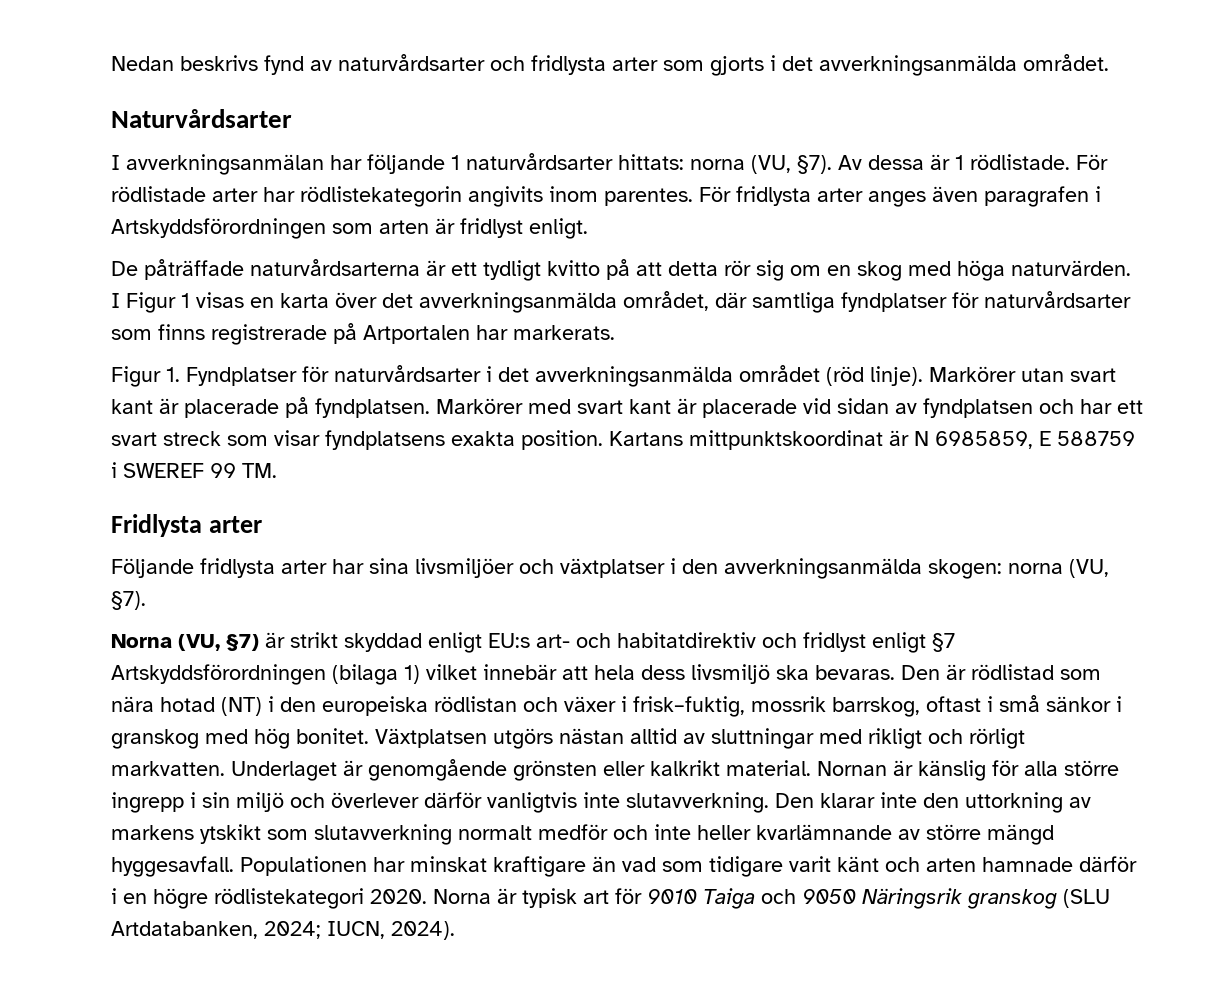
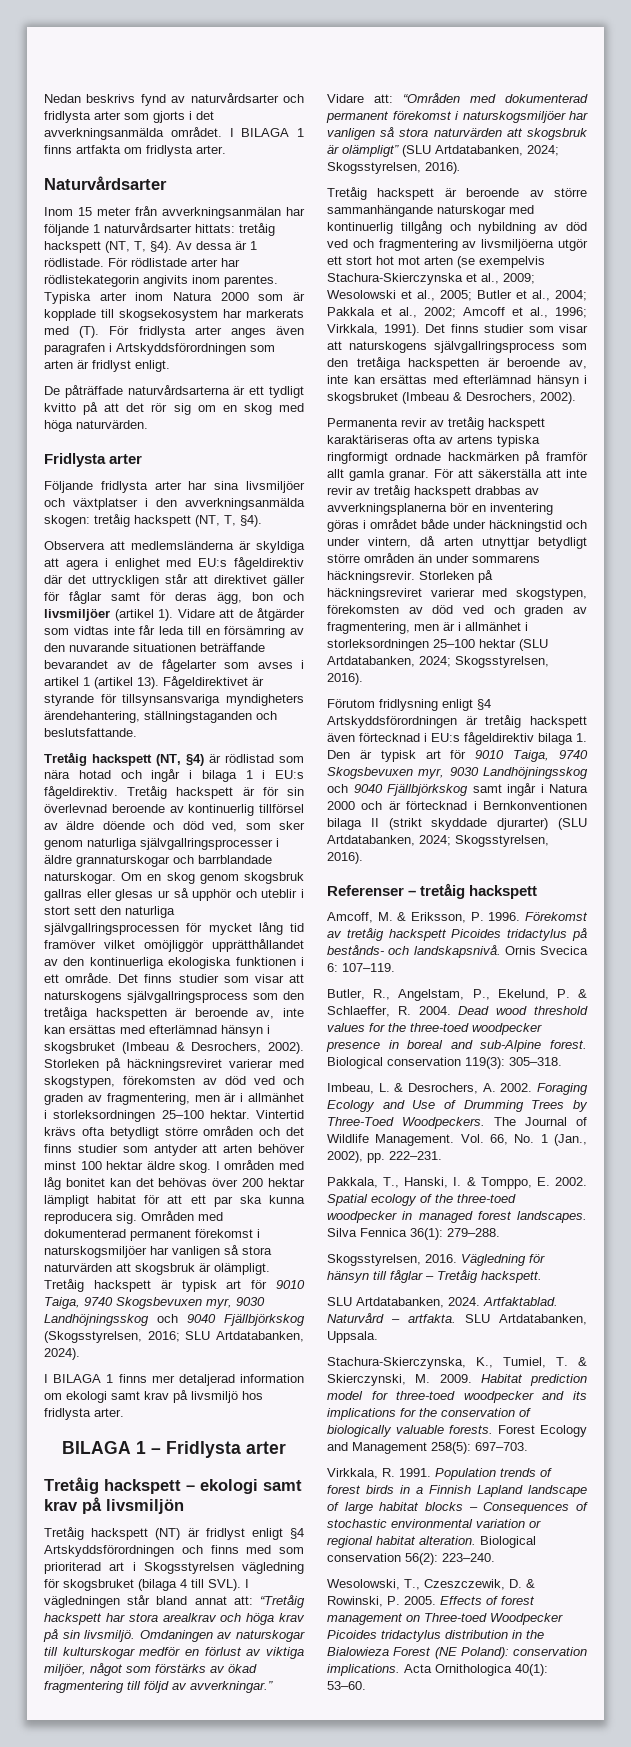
[111,109,292,128] [111,155,120,170] // Naturvårdsarter // I -> [229,128,304,137] [44,145,226,157] [44,176,167,190] [44,206,157,216] I BILAGA 1 finns artfakta om fridlysta arter. // Naturvårdsarter // Inom 15 meter från
[690,155,832,174] norna (VU, §7). -> [239,223,275,236] [44,241,172,253] tretåig hackspett (NT, T, §4).
(693, 197) none -> [44,292,305,304] [44,309,304,321] [44,326,100,338] Typiska arter inom Natura 2000 som är kopplade till skogsekosystem har markerats med (T).
[668,261,718,276] detta -> [126,403,145,412] det
[111,291,1131,313] [111,323,615,345] [111,365,1116,387] [111,397,1143,418] [111,430,1135,450] [111,462,277,478] I Figur 1 visas en karta över det avverkningsanmälda området, där samtliga fyndplatser för naturvårdsarter som finns registrerade på Artportalen har markerats. // Figur 1. Fyndplatser för naturvårdsarter i det avverkningsanmälda området (röd linje). Markörer utan svart kant är placerade på fyndplatsen. Markörer med svart kant är placerade vid sidan av fyndplatsen och har ett svart streck som visar fyndplatsens exakta position. Kartans mittpunktskoordinat är N 6985859, E 588759 i SWEREF 99 TM. -> (148, 424) none
[1008,559,1109,578] [111,591,146,610] [111,632,955,653] [111,664,940,685] norna (VU, §7). // Norna (VU, §7) är strikt skyddad enligt EU:s art- och habitatdirektiv och fridlyst enligt §7 Artskyddsförordningen (bilaga 1) vilket innebär att hela dess livsmiljö ska bevaras. Den -> [94,514,262,527] [44,541,305,553] [44,557,304,570] [44,574,305,587] [44,591,304,604] [44,608,305,621] [44,625,304,638] [44,643,265,652] [44,659,304,672] [44,676,264,689] [44,694,304,706] [44,711,277,723] [44,728,137,737] [44,752,204,766] tretåig hackspett (NT, T, §4). // Observera att medlemsländerna är skyldiga att agera i enlighet med EU:s fågeldirektiv där det uttryckligen står att direktivet gäller för fåglar samt för deras ägg, bon och livsmiljöer (artikel 1). Vidare att de åtgärder som vidtas inte får leda till en försämring av den nuvarande situationen beträffande bevarandet av de fågelarter som avses i artikel 1 (artikel 13). Fågeldirektivet är styrande för tillsynsansvariga myndigheters ärendehantering, ställningstaganden och beslutsfattande. // Tretåig hackspett (NT, §4)
[221,695,1122,717] [111,728,1025,749] [111,759,1119,781] [111,792,1091,813] [111,824,1054,845] [111,856,1137,877] [111,888,1110,909] [111,921,455,940] (NT) i den europeiska rödlistan och växer i frisk–fuktig, mossrik barrskog, oftast i små sänkor i granskog med hög bonitet. Växtplatsen utgörs nästan alltid av sluttningar med rikligt och rörligt markvatten. Underlaget är genomgående grönsten eller kalkrikt material. Nornan är känslig för alla större ingrepp i sin miljö och överlever därför vanligtvis inte slutavverkning. Den klarar inte den uttorkning av markens ytskikt som slutavverkning normalt medför och inte heller kvarlämnande av större mängd hyggesavfall. Populationen har minskat kraftigare än vad som tidigare varit känt och arten hamnade därför i en högre rödlistekategori 2020. Norna är typisk art för 9010 Taiga och 9050 Näringsrik granskog (SLU Artdatabanken, 2024; IUCN, 2024). -> [120,769,304,782] [44,786,304,799] [44,804,304,816] [44,821,305,832] [44,838,279,850] [44,855,272,867] [44,872,304,884] [44,888,304,901] [44,906,175,918] [44,922,304,935] [44,939,304,952] [44,957,304,969] [44,973,304,983] [44,991,304,1003] [44,1007,304,1020] [44,1025,270,1037] [44,1042,304,1054] [44,1058,304,1071] [44,1076,304,1088] [44,1093,305,1105] [44,1110,304,1122] [44,1126,304,1139] [44,1144,305,1156] [44,1160,305,1173] [44,1177,305,1190] [44,1195,305,1207] [44,1211,223,1224] [44,1229,260,1241] [44,1245,272,1258] [44,1263,270,1275] [44,1279,305,1292] [44,1297,265,1309] [44,1314,305,1326] [44,1331,304,1343] [44,1348,80,1360] [44,1374,304,1386] [44,1390,263,1403] [44,1408,124,1420] [62,1441,286,1458] [44,1477,302,1494] [44,1497,184,1514] [44,1527,304,1540] [44,1545,304,1557] [44,1562,304,1574] [44,1579,249,1591] [44,1595,305,1608] [44,1613,305,1625] [43,1629,305,1642] [44,1647,304,1659] [44,1663,257,1676] [44,1681,273,1693] [327,93,588,103] [326,111,588,123] [327,127,588,140] [327,145,559,157] [327,162,461,174] [327,187,587,200] [327,205,534,217] [327,221,587,234] [327,239,588,251] [327,256,545,268] [327,273,535,285] [327,290,587,301] [327,307,587,318] [327,324,588,336] [327,341,587,353] [327,357,587,370] [327,375,587,387] [327,392,576,404] [327,417,545,430] [327,435,540,447] [327,451,588,464] [327,469,587,481] [327,485,539,498] [327,503,553,515] [327,519,587,532] [327,536,587,549] [327,553,540,563] [327,570,493,583] [327,588,587,600] [327,605,587,617] [327,622,528,634] [327,639,548,651] [327,656,549,668] [327,673,363,685] [327,699,491,711] [327,715,587,728] [327,732,587,745] [327,750,588,762] [327,767,588,779] [327,783,588,796] [327,801,587,810] [327,818,587,830] [327,835,549,847] [327,852,363,864] [327,883,538,899] [327,912,588,923] [327,928,587,941] [327,945,588,958] [327,963,395,972] [327,989,587,1001] [327,1006,588,1017] [327,1023,542,1035] [326,1040,587,1052] [327,1057,562,1069] [327,1083,588,1095] [327,1100,588,1112] [327,1117,587,1129] [327,1134,587,1146] [327,1151,442,1163] [327,1177,587,1189] [327,1194,516,1206] [327,1211,587,1223] [327,1228,500,1240] [327,1254,545,1266] [327,1270,542,1283] [327,1297,558,1308] [327,1313,587,1325] [327,1331,378,1343] [327,1357,587,1369] [327,1374,587,1386] [327,1391,587,1403] [327,1408,531,1420] [327,1425,587,1437] [327,1442,528,1454] [327,1468,552,1480] [327,1485,587,1497] [327,1502,588,1514] [327,1519,541,1528] [327,1536,536,1548] [327,1553,495,1565] [327,1579,535,1590] [327,1596,535,1607] [327,1613,563,1625] [327,1630,544,1642] [327,1647,587,1659] [327,1664,548,1676] [327,1681,366,1690] och ingår i bilaga 1 i EU:s fågeldirektiv. Tretåig hackspett är för sin överlevnad beroende av kontinuerlig tillförsel av äldre döende och död ved, som sker genom naturliga självgallringsprocesser i äldre grannaturskogar och barrblandade naturskogar. Om en skog genom skogsbruk gallras eller glesas ur så upphör och uteblir i stort sett den naturliga självgallringsprocessen för mycket lång tid framöver vilket omöjliggör upprätthållandet av den kontinuerliga ekologiska funktionen i ett område. Det finns studier som visar att naturskogens självgallringsprocess som den tretåiga hackspetten är beroende av, inte kan ersättas med efterlämnad hänsyn i skogsbruket (Imbeau & Desrochers, 2002). Storleken på häckningsreviret varierar med skogstypen, förekomsten av död ved och graden av fragmentering, men är i allmänhet i storleksordningen 25–100 hektar. Vintertid krävs ofta betydligt större områden och det finns studier som antyder att arten behöver minst 100 hektar äldre skog. I områden med låg bonitet kan det behövas över 200 hektar lämpligt habitat för att ett par ska kunna reproducera sig. Områden med dokumenterad permanent förekomst i naturskogsmiljöer har vanligen så stora naturvärden att skogsbruk är olämpligt. Tretåig hackspett är typisk art för 9010 Taiga, 9740 Skogsbevuxen myr, 9030 Landhöjningsskog och 9040 Fjällbjörkskog (Skogsstyrelsen, 2016; SLU Artdatabanken, 2024). // I BILAGA 1 finns mer detaljerad information om ekologi samt krav på livsmiljö hos fridlysta arter. // BILAGA 1 – Fridlysta arter // Tretåig hackspett – ekologi samt krav på livsmiljön // Tretåig hackspett (NT) är fridlyst enligt §4 Artskyddsförordningen och finns med som prioriterad art i Skogsstyrelsen vägledning för skogsbruket (bilaga 4 till SVL). I vägledningen står bland annat att: “Tretåig hackspett har stora arealkrav och höga krav på sin livsmiljö. Omdaningen av naturskogar till kulturskogar medför en förlust av viktiga miljöer, något som förstärks av ökad fragmentering till följd av avverkningar.” Vidare att: “Områden med dokumenterad permanent förekomst i naturskogsmiljöer har vanligen så stora naturvärden att skogsbruk är olämpligt” (SLU Artdatabanken, 2024; Skogsstyrelsen, 2016). // Tretåig hackspett är beroende av större sammanhängande naturskogar med kontinuerlig tillgång och nybildning av död ved och fragmentering av livsmiljöerna utgör ett stort hot mot arten (se exempelvis Stachura-Skierczynska et al., 2009; Wesolowski et al., 2005; Butler et al., 2004; Pakkala et al., 2002; Amcoff et al., 1996; Virkkala, 1991). Det finns studier som visar att naturskogens självgallringsprocess som den tretåiga hackspetten är beroende av, inte kan ersättas med efterlämnad hänsyn i skogsbruket (Imbeau & Desrochers, 2002). // Permanenta revir av tretåig hackspett karaktäriseras ofta av artens typiska ringformigt ordnade hackmärken på framför allt gamla granar. För att säkerställa att inte revir av tretåig hackspett drabbas av avverkningsplanerna bör en inventering göras i området både under häckningstid och under vintern, då arten utnyttjar betydligt större områden än under sommarens häckningsrevir. Storleken på häckningsreviret varierar med skogstypen, förekomsten av död ved och graden av fragmentering, men är i allmänhet i storleksordningen 25–100 hektar (SLU Artdatabanken, 2024; Skogsstyrelsen, 2016). // Förutom fridlysning enligt §4 Artskyddsförordningen är tretåig hackspett även förtecknad i EU:s fågeldirektiv bilaga 1. Den är typisk art för 9010 Taiga, 9740 Skogsbevuxen myr, 9030 Landhöjningsskog och 9040 Fjällbjörkskog samt ingår i Natura 2000 och är förtecknad i Bernkonventionen bilaga II (strikt skyddade djurarter) (SLU Artdatabanken, 2024; Skogsstyrelsen, 2016). // Referenser – tretåig hackspett // Amcoff, M. & Eriksson, P. 1996. Förekomst av tretåig hackspett Picoides tridactylus på bestånds- och landskapsnivå. Ornis Svecica 6: 107–119. // Butler, R., Angelstam, P., Ekelund, P. & Schlaeffer, R. 2004. Dead wood threshold values for the three-toed woodpecker presence in boreal and sub-Alpine forest. Biological conservation 119(3): 305–318. // Imbeau, L. & Desrochers, A. 2002. Foraging Ecology and Use of Drumming Trees by Three-Toed Woodpeckers. The Journal of Wildlife Management. Vol. 66, No. 1 (Jan., 2002), pp. 222–231. // Pakkala, T., Hanski, I. & Tomppo, E. 2002. Spatial ecology of the three-toed woodpecker in managed forest landscapes. Silva Fennica 36(1): 279–288. // Skogsstyrelsen, 2016. Vägledning för hänsyn till fåglar – Tretåig hackspett. // SLU Artdatabanken, 2024. Artfaktablad. Naturvård – artfakta. SLU Artdatabanken, Uppsala. // Stachura-Skierczynska, K., Tumiel, T. & Skierczynski, M. 2009. Habitat prediction model for three-toed woodpecker and its implications for the conservation of biologically valuable forests. Forest Ecology and Management 258(5): 697–703. // Virkkala, R. 1991. Population trends of forest birds in a Finnish Lapland landscape of large habitat blocks – Consequences of stochastic environmental variation or regional habitat alteration. Biological conservation 56(2): 223–240. // Wesolowski, T., Czeszczewik, D. & Rowinski, P. 2005. Effects of forest management on Three-toed Woodpecker Picoides tridactylus distribution in the Bialowieza Forest (NE Poland): conservation implications. Acta Ornithologica 40(1): 53–60.

